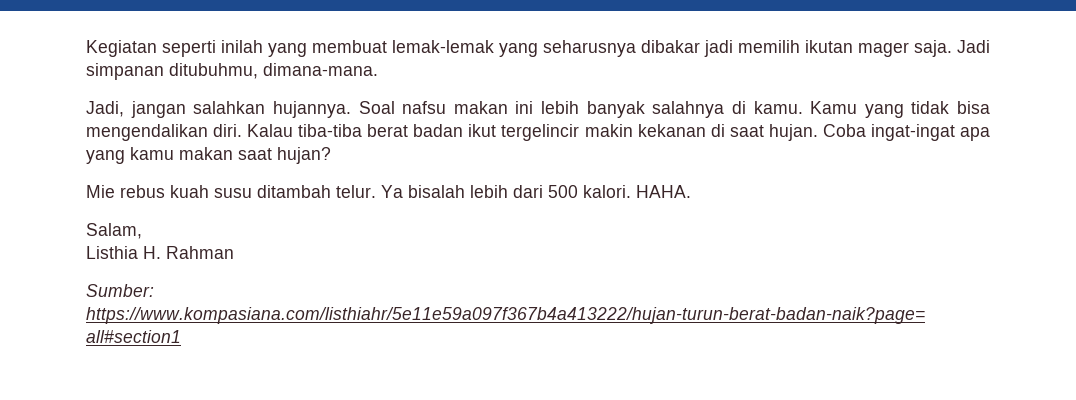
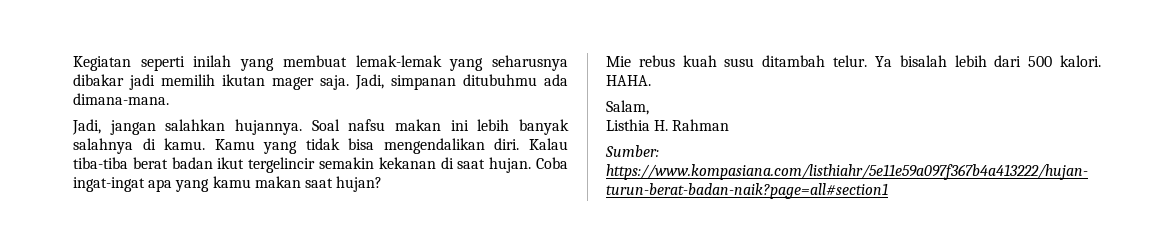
[957,40,990,53] [86,63,258,80] Jadi simpanan ditubuhmu, -> [355,74,568,90] Jadi, simpanan ditubuhmu ada
[584,124,633,137] makin -> [319,157,374,169] semakin

